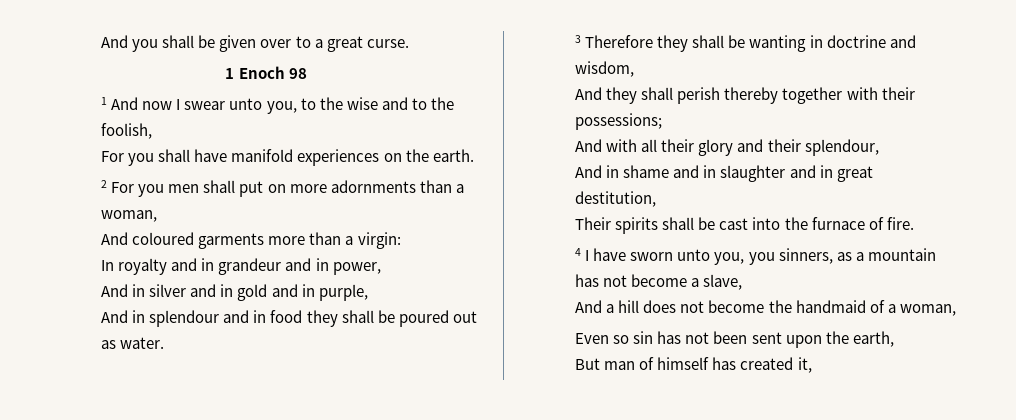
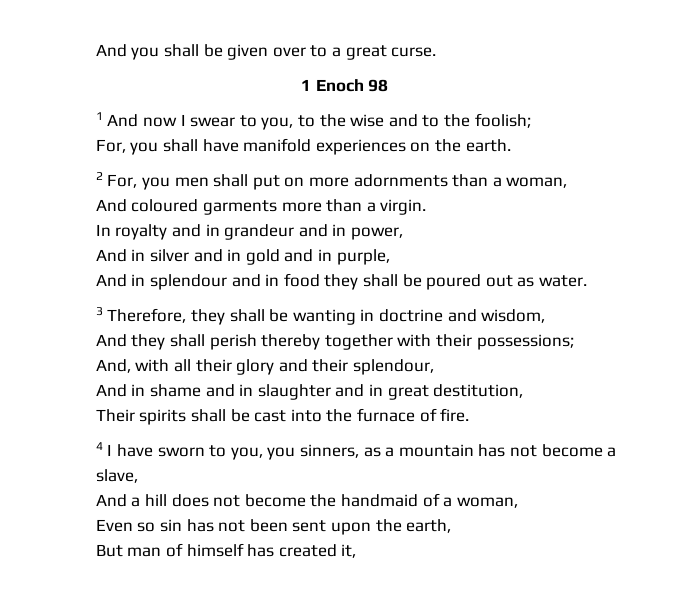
[229,98,263,110] unto -> [239,115,257,127] to
[101,123,153,139] [101,151,125,162] foolish, // For -> [474,113,531,128] [95,139,126,153] foolish; // For,
[111,182,135,193] For -> [107,174,138,188] For,
[357,232,401,249] virgin: -> [380,199,427,215] virgin.
[585,35,654,48] Therefore -> [107,308,187,323] Therefore,
[575,139,603,152] And -> [95,359,131,373] And,
[677,249,711,261] unto -> [209,445,227,457] to

